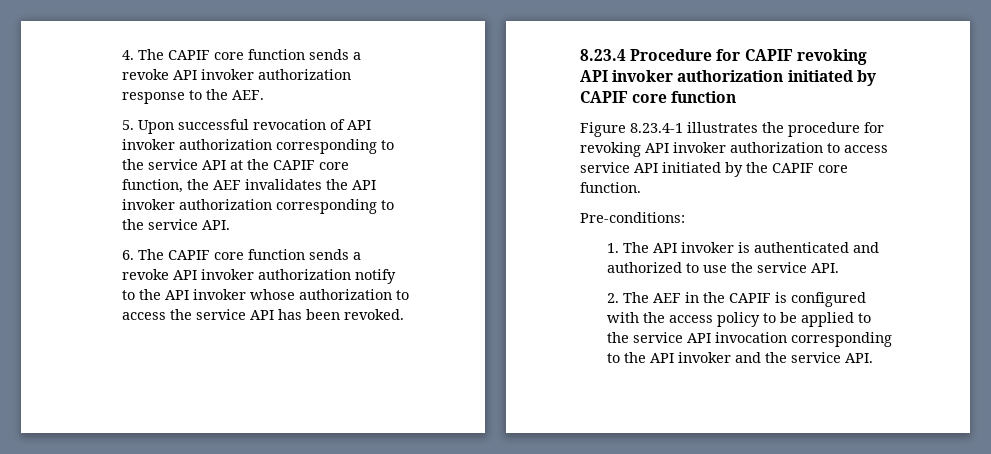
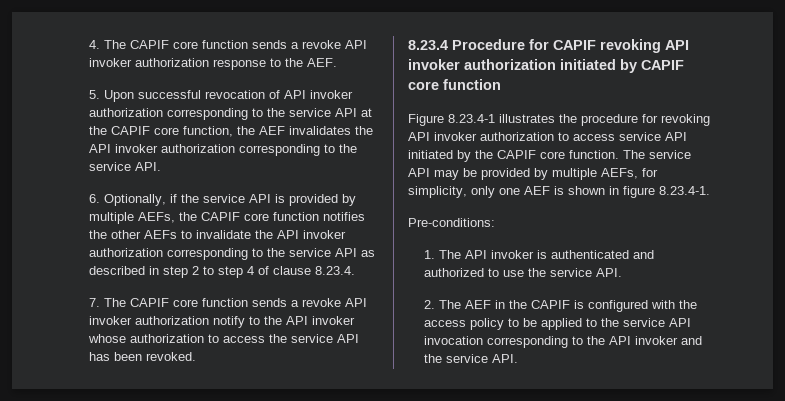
(134, 255) none -> [103,194,356,206] [88,212,365,224] [88,230,346,239] [88,248,375,260] [88,266,355,278] [88,298,100,307] Optionally, if the service API is provided by multiple AEFs, the CAPIF core function notifies the other AEFs to invalidate the API invoker authorization corresponding to the service API as described in step 2 to step 4 of clause 8.23.4. // 7.
(641, 187) none -> [623,150,691,159] [408,168,658,180] [408,186,710,198] The service API may be provided by multiple AEFs, for simplicity, only one AEF is shown in figure 8.23.4-1.

